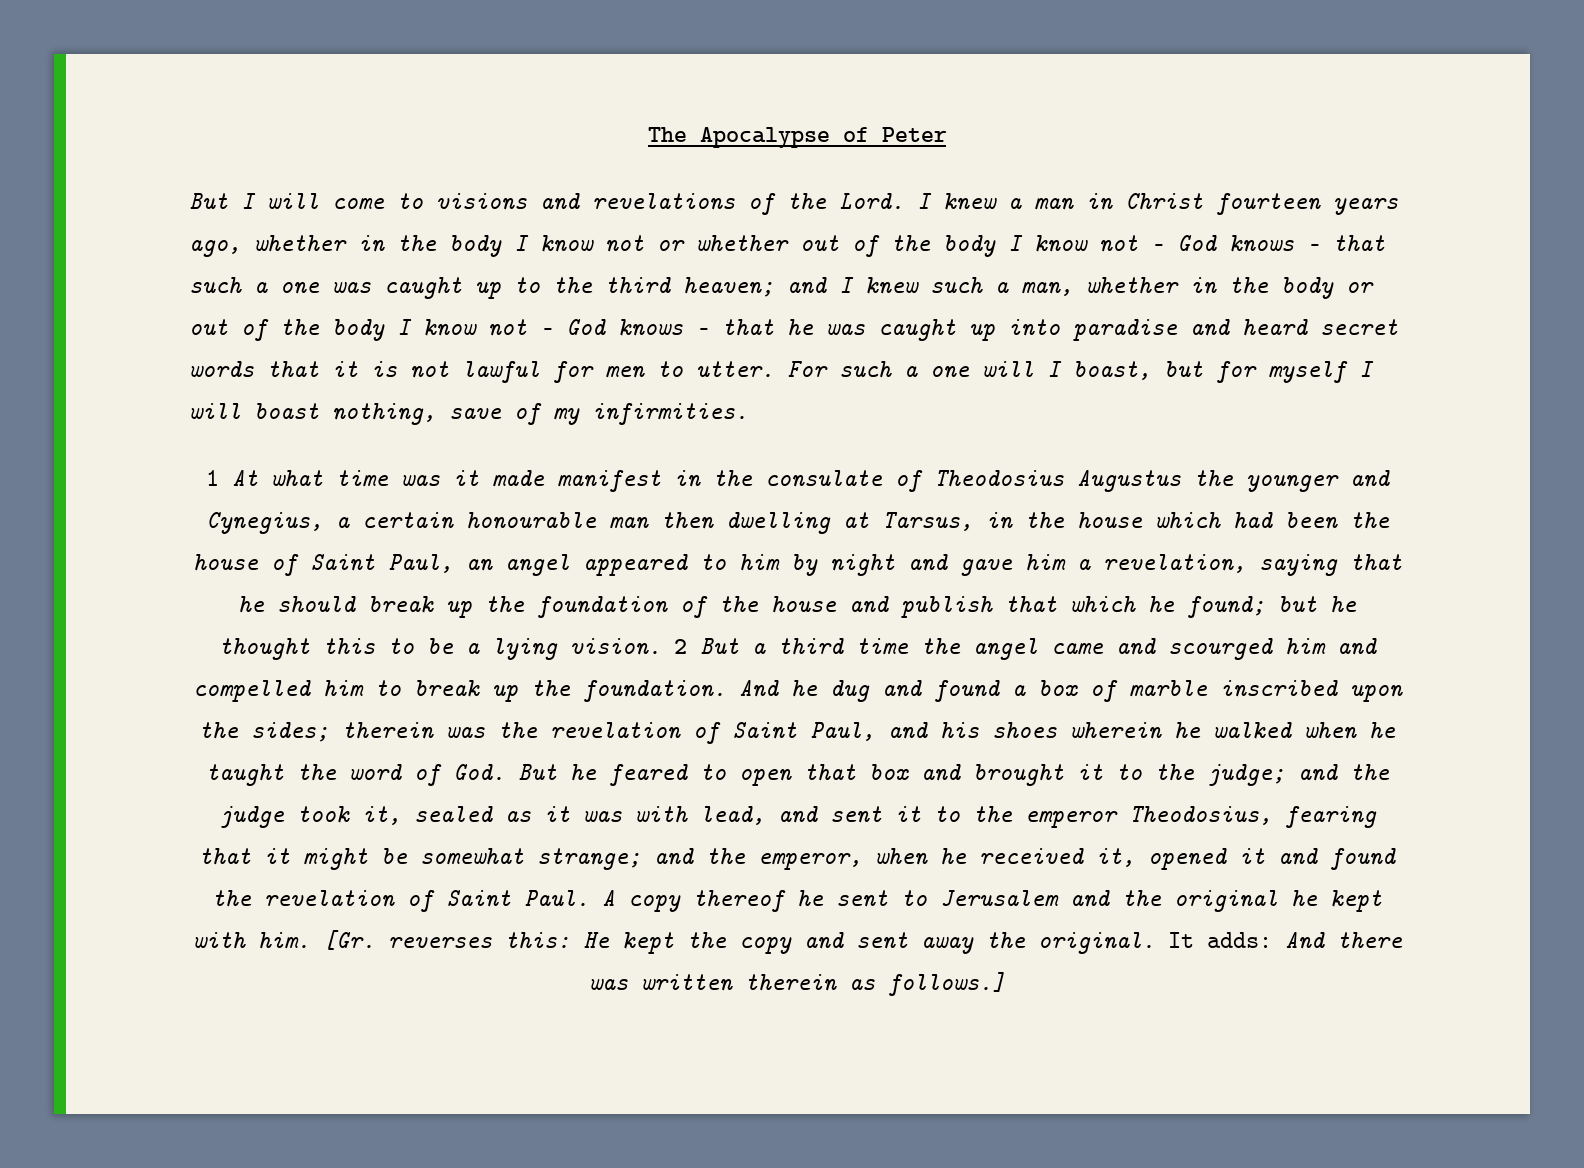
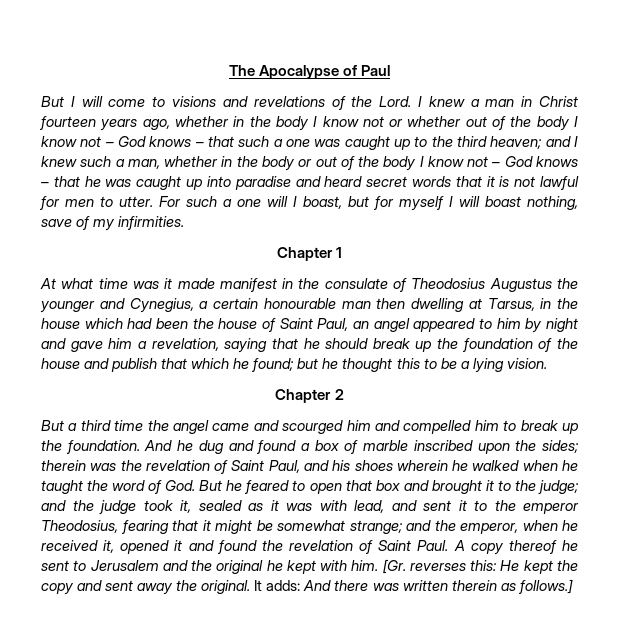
[881,127,947,142] Peter -> [361,65,391,76] Paul
[205,470,219,486] 1 -> [276,247,343,261] Chapter 1 //
(661, 646) none -> [275,389,332,403] // Chapter
(687, 646) none -> (344, 394) //

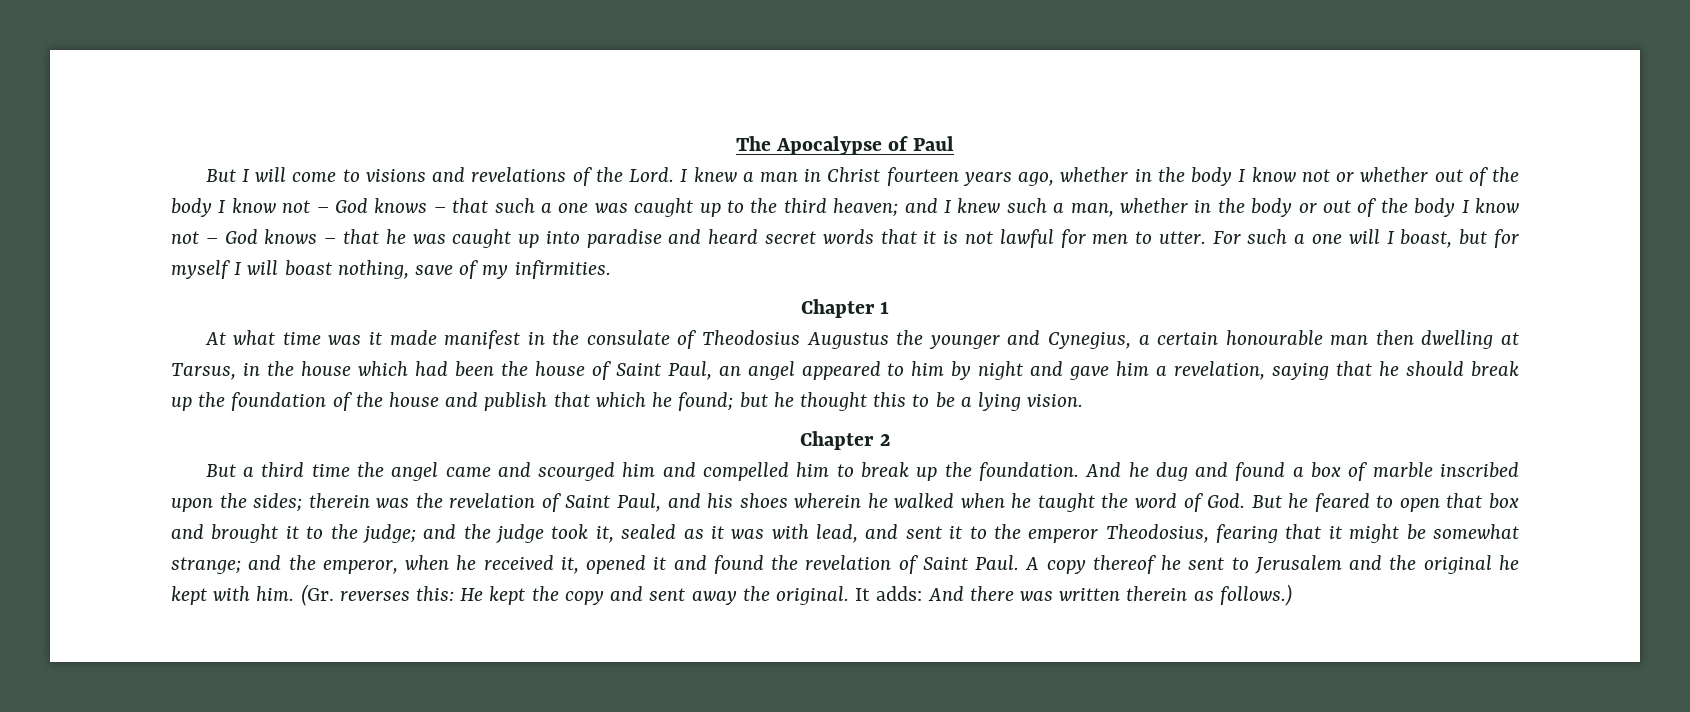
[382,559,406,574] [Gr. -> [300,584,334,606] (Gr.
[517,579,573,594] follows.] -> [1219,584,1292,606] follows.)

